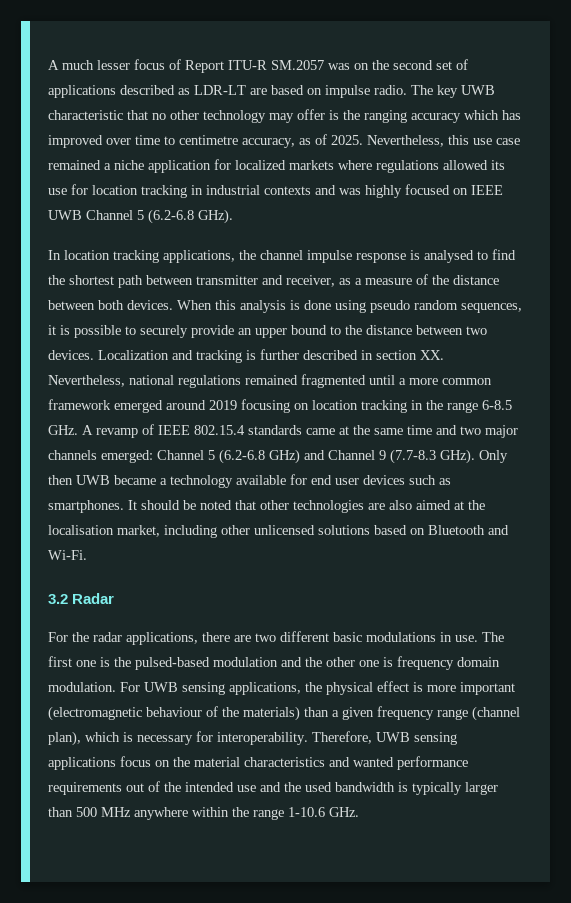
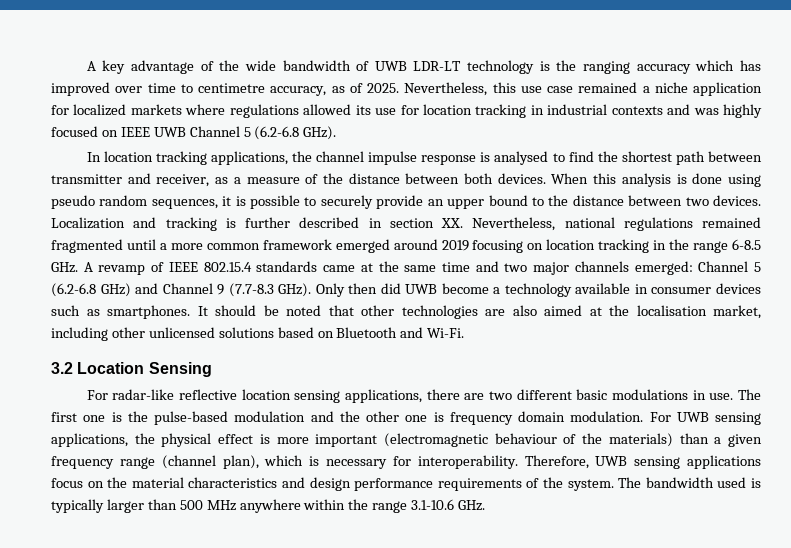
[48,59,468,73] [48,85,495,98] [48,109,325,123] A much lesser focus of Report ITU-R SM.2057 was on the second set of applications described as LDR-LT are based on impulse radio. The key UWB characteristic that no other technology may offer -> [86,60,535,74] A key advantage of the wide bandwidth of UWB LDR-LT technology
[76,474,359,488] UWB became a technology available for end user -> [380,283,712,297] did UWB become a technology available in consumer
[72,593,115,604] [48,632,122,642] Radar // For the radar -> [77,362,212,377] [86,389,341,403] Location Sensing // For radar-like reflective location sensing
[135,657,210,670] pulsed-based -> [154,411,228,425] pulse-based
[353,757,394,767] wanted -> [309,477,351,491] design
[126,781,395,792] out of the intended use and the used bandwidth -> [526,477,747,491] of the system. The bandwidth used
[288,807,325,817] 1-10.6 -> [411,499,455,510] 3.1-10.6

